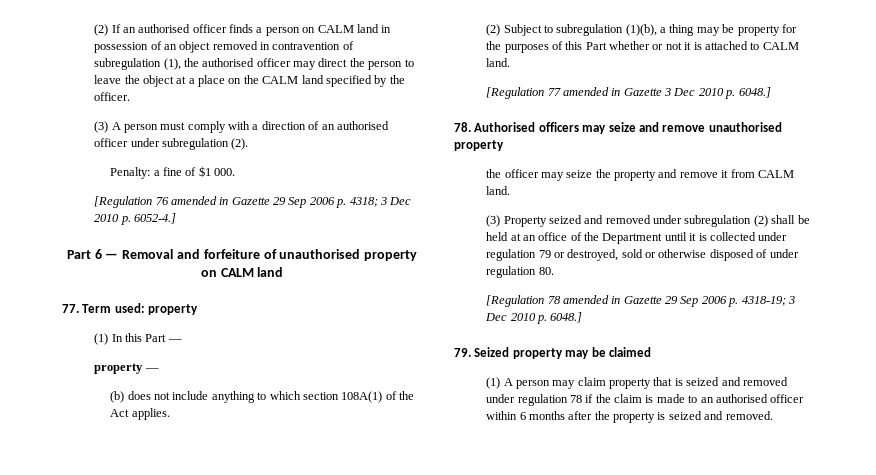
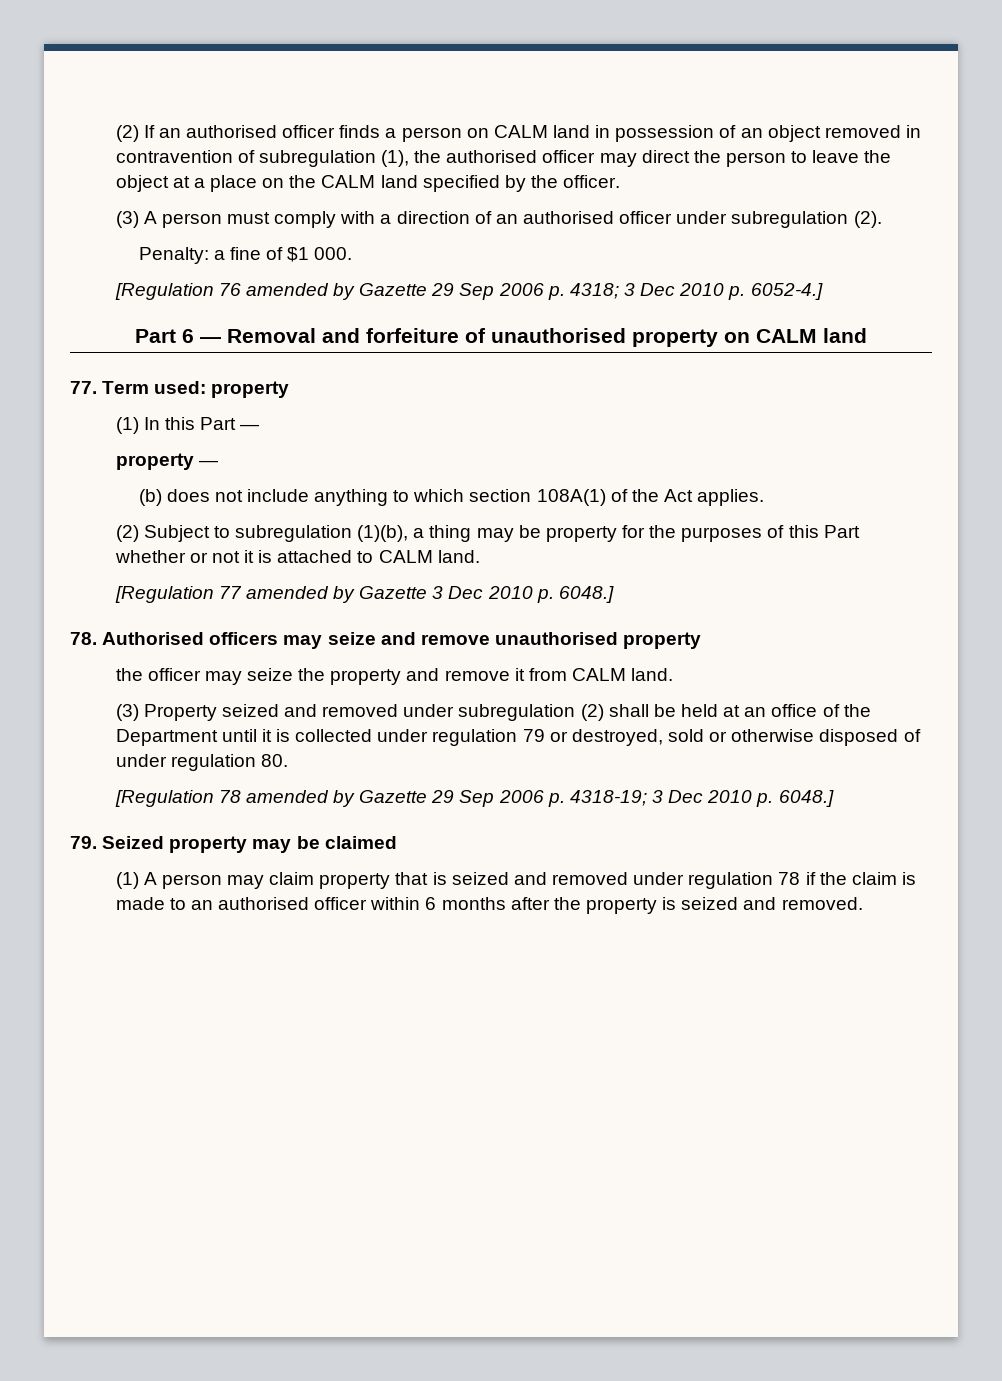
[219,197,229,205] in -> [333,283,356,300] by
[611,88,621,96] in -> [333,586,356,603] by
[611,296,621,304] in -> [333,790,356,807] by

